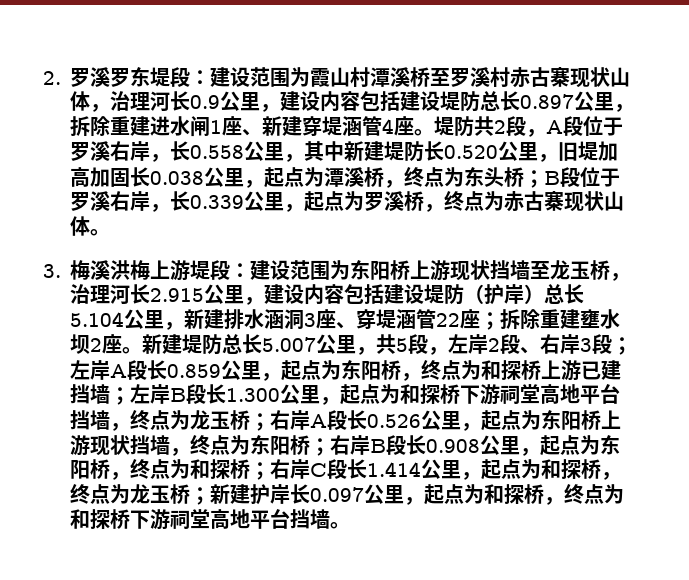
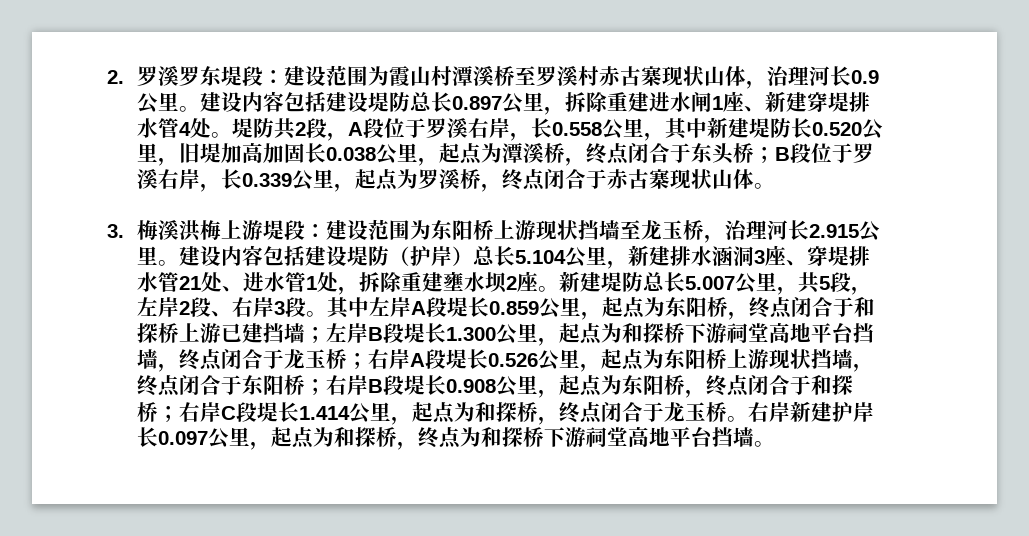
[260,104,280,112] ， -> [179,106,201,112] 。
[342,116,414,136] 涵管4座 -> [849,92,871,112] [137,118,213,138] 排水管4处
[444,167,464,187] 为 -> [628,143,692,163] 闭合于
[484,191,504,211] 为 -> [544,169,608,189] 闭合于
[244,297,264,305] ， -> [158,260,180,266] 。
[396,309,500,330] 涵管22座； -> [849,246,871,266] [137,272,360,295] 排水管21处、进水管1处，
[612,337,632,355] ； -> [306,297,370,319] 。其中
(147, 370) none -> [447,297,469,317] 堤
[461,360,481,380] 为 -> [791,297,855,317] 闭合于
(206, 394) none -> [404,323,426,343] 堤
[170,410,190,430] 为 -> [221,349,285,369] 闭合于
(347, 420) none -> [446,349,468,369] 堤
[230,435,250,455] 为 -> [179,375,243,395] 闭合于
(406, 445) none -> [404,375,426,395] 堤
[170,459,190,479] 为 -> [748,375,812,395] 闭合于
(347, 469) none -> [257,402,279,422] 堤
[110,484,210,505] 为龙玉桥； -> [601,402,791,422] 闭合于龙玉桥。右岸

